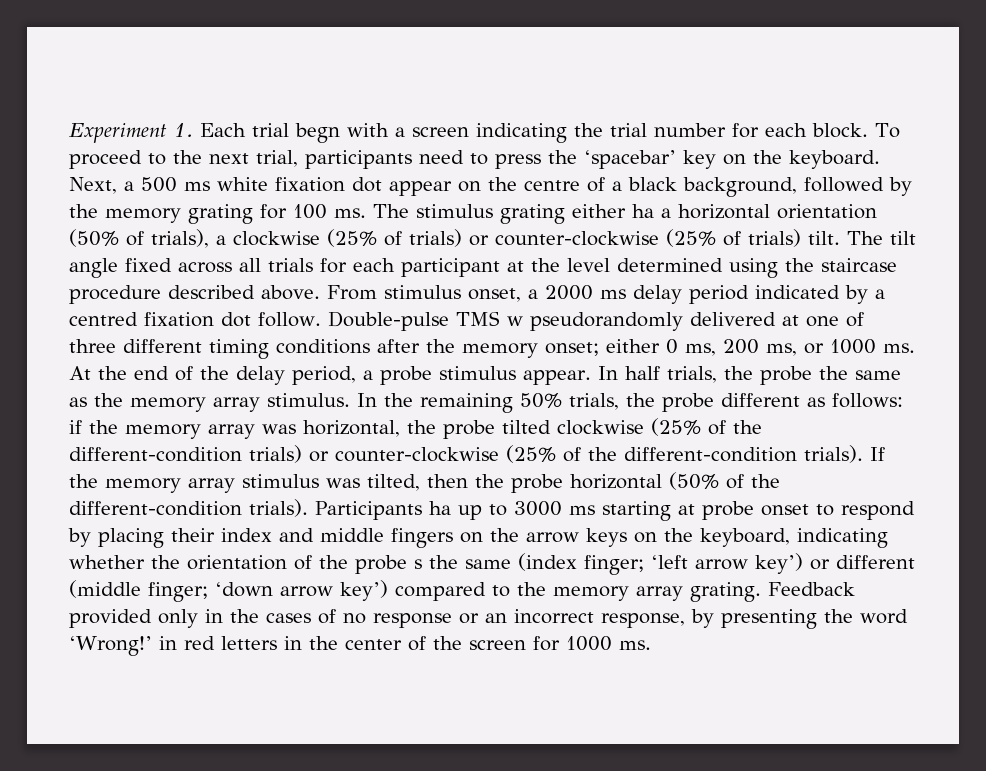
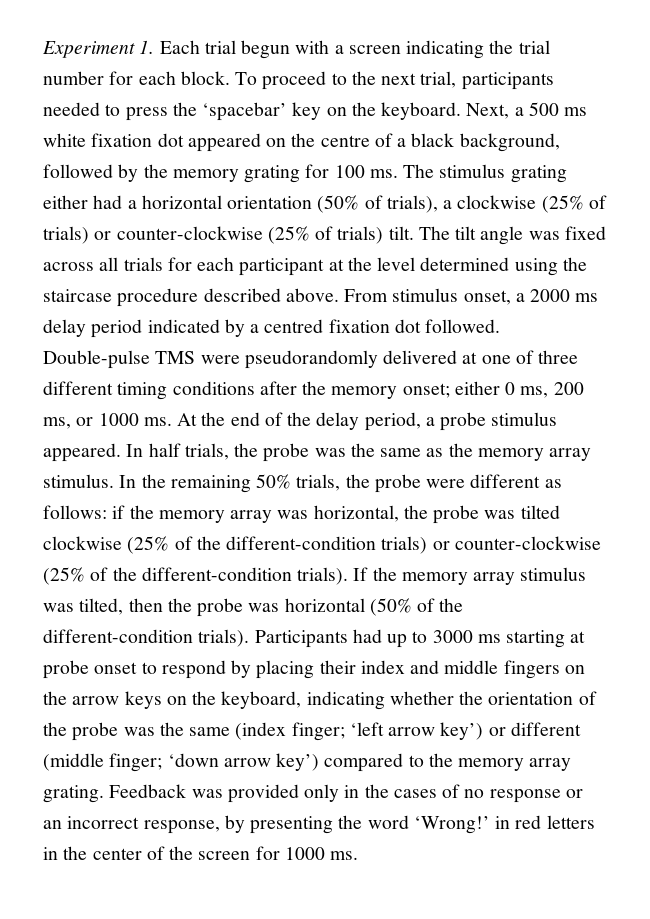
[295,123,340,143] begn -> [241,40,291,59] begun
[419,150,464,164] need -> [43,102,100,116] needed
[389,181,452,196] appear -> [187,133,261,152] appeared
[632,204,654,218] ha -> [93,195,123,209] had
(118, 268) none -> [528,231,560,240] was
[258,312,321,327] follow. -> [425,319,501,333] followed.
[506,316,523,326] w -> [200,355,240,364] were
[523,370,591,385] appear. -> [43,443,121,462] appeared.
(812, 375) none -> [314,448,346,457] was
(714, 402) none -> [426,479,466,488] were
(495, 429) none -> [484,510,516,519] was
(563, 483) none -> [248,603,280,612] was
[428,501,451,515] ha -> [352,629,382,643] had
[414,559,422,569] s -> [123,727,155,736] was
(855, 589) none -> [191,789,223,798] was

